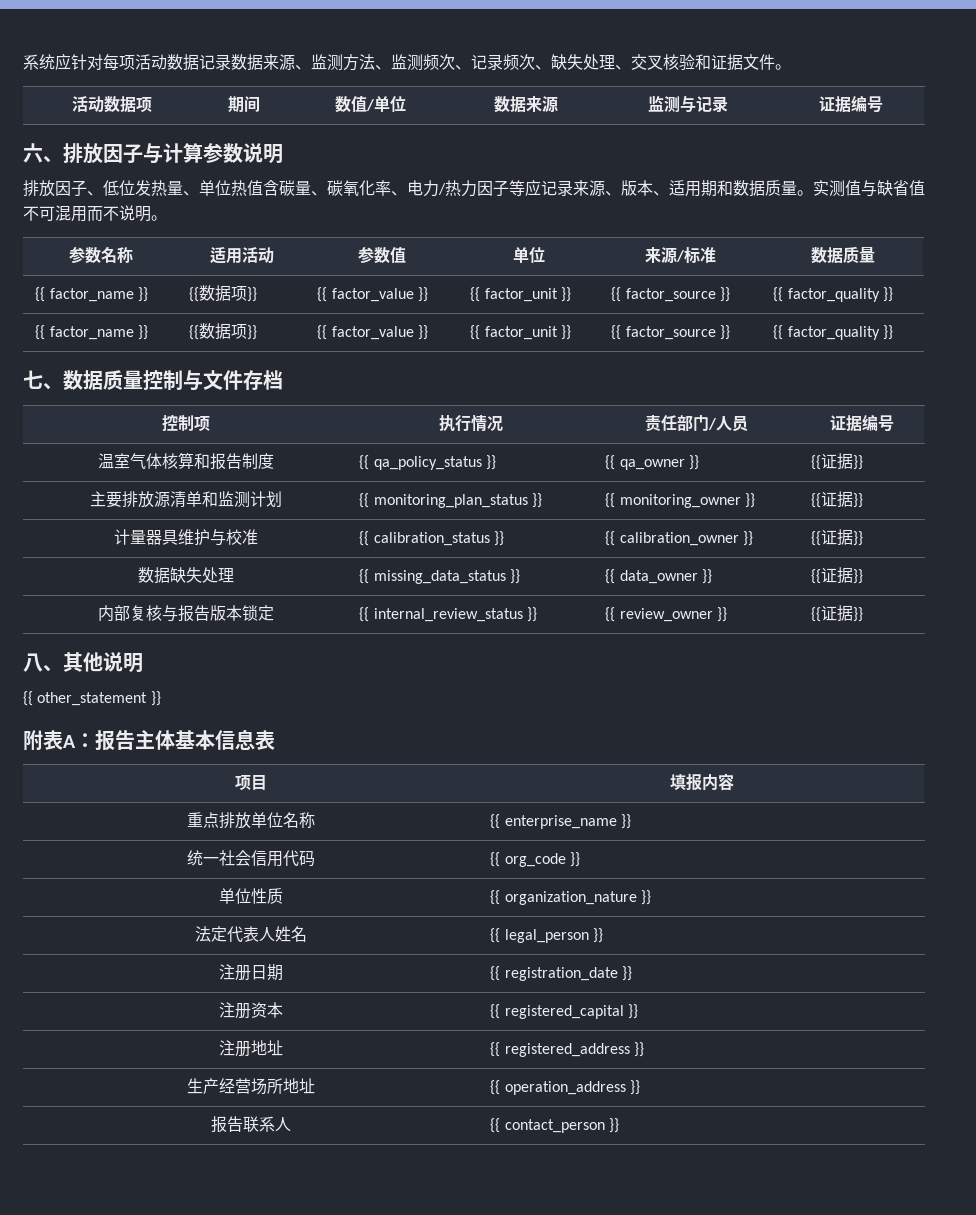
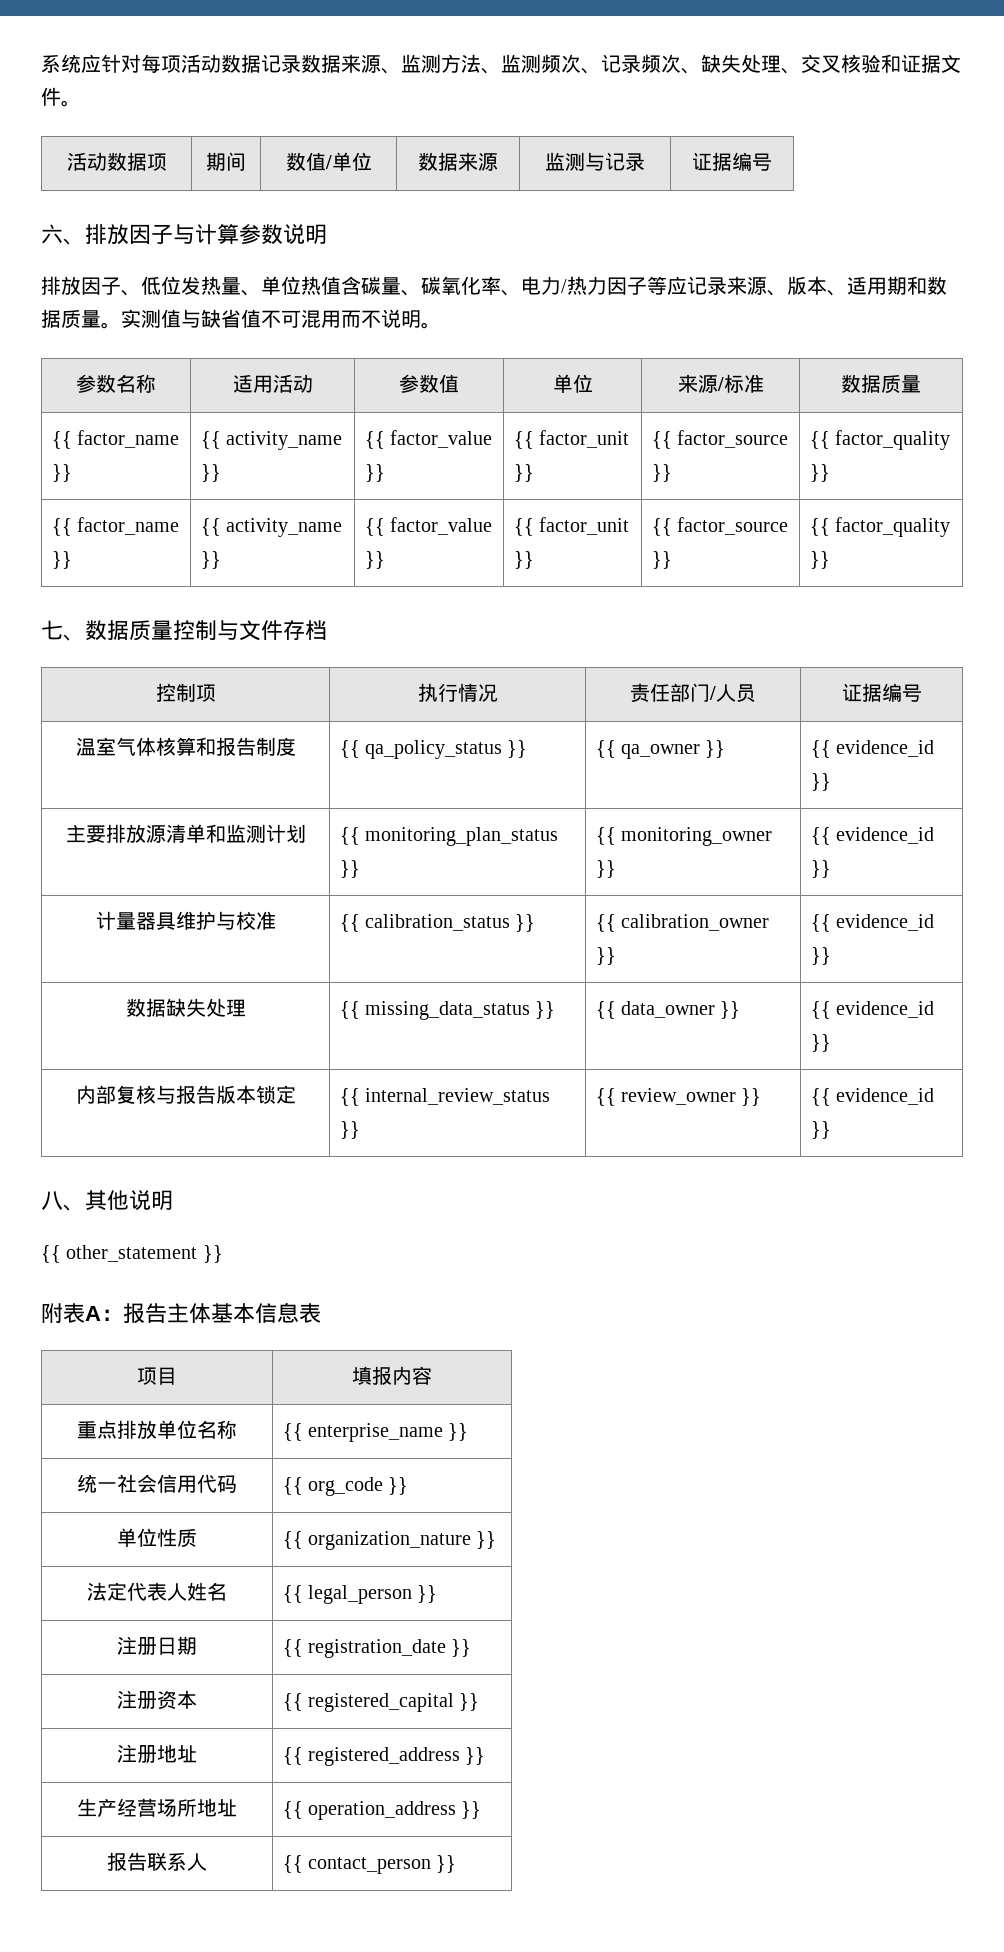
[199,285,248,302] 数据项 -> [226,431,343,450] activity_name
[199,323,248,340] 数据项 -> [226,518,343,537] activity_name
[821,453,854,470] 证据 -> [836,740,935,757] evidence_id
[821,491,854,508] 证据 -> [836,827,935,844] evidence_id
[821,529,854,546] 证据 -> [836,914,935,931] evidence_id
[821,567,854,584] 证据 -> [836,1001,935,1018] evidence_id
[821,605,854,622] 证据 -> [836,1088,935,1105] evidence_id

